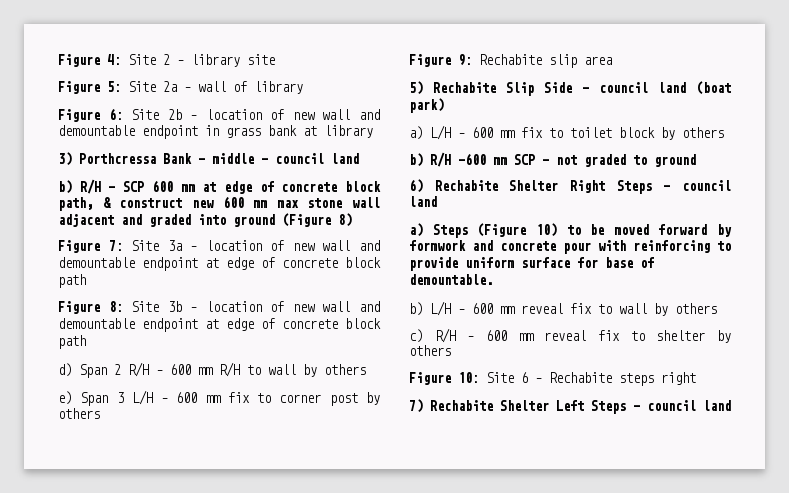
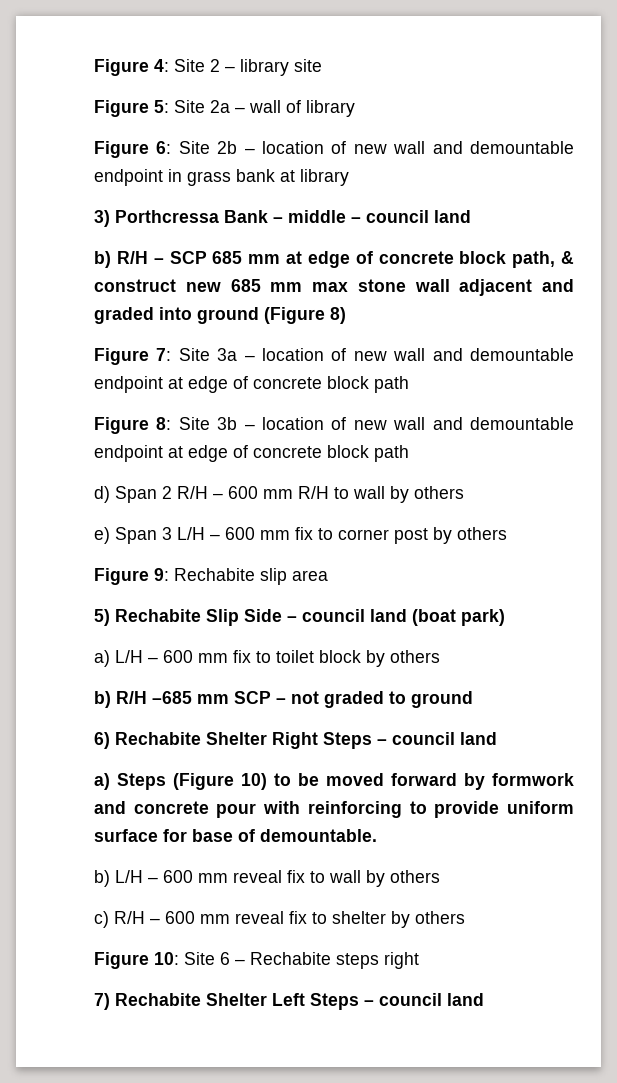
[151,180,173,192] 600 -> [212,251,243,264] 685
[222,196,244,208] 600 -> [230,279,261,292] 685
[458,153,486,165] –600 -> [152,691,192,704] –685

